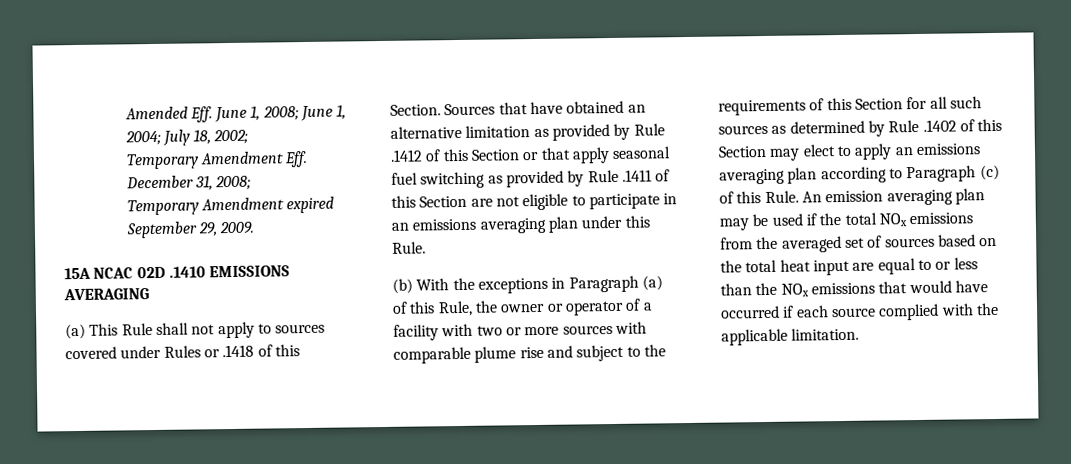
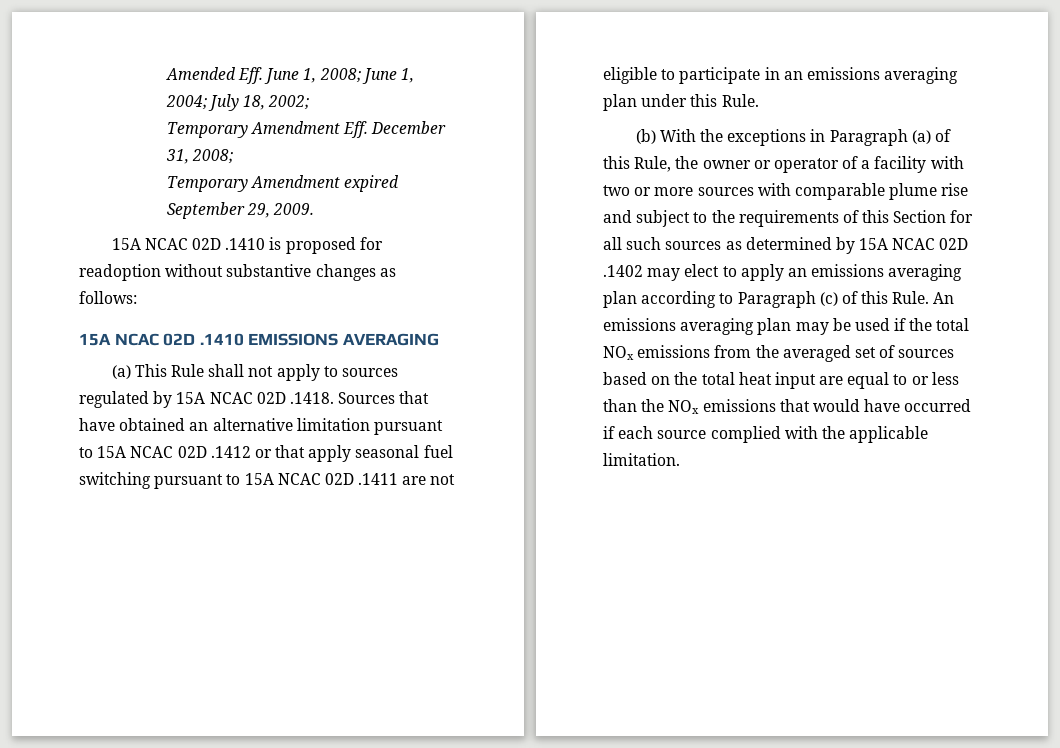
(255, 228) none -> [111,237,383,254] [79,264,396,281] [79,291,137,304] // 15A NCAC 02D .1410 is proposed for readoption without substantive changes as follows:
[65,344,300,360] [390,104,441,116] covered under Rules or .1418 of this Section. -> [79,391,334,408] regulated by 15A NCAC 02D .1418.
[533,123,665,141] [390,148,520,162] as provided by Rule .1412 of this Section -> [373,420,443,435] [79,446,251,458] pursuant to 15A NCAC 02D .1412
[487,169,671,188] [391,195,468,208] as provided by Rule .1411 of this Section -> [154,473,399,489] pursuant to 15A NCAC 02D .1411
[888,118,1003,133] [718,145,767,158] Rule .1402 of this Section -> [859,238,969,250] [603,265,643,277] 15A NCAC 02D .1402
[825,190,884,203] emission -> [603,318,676,331] emissions

